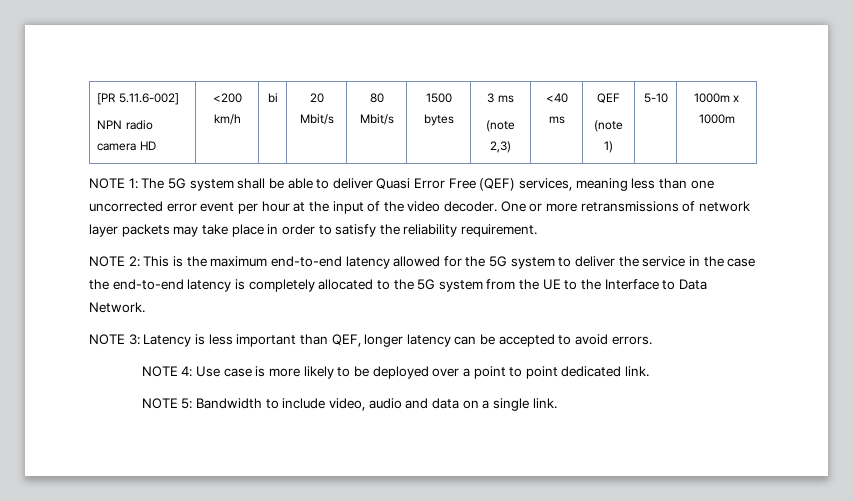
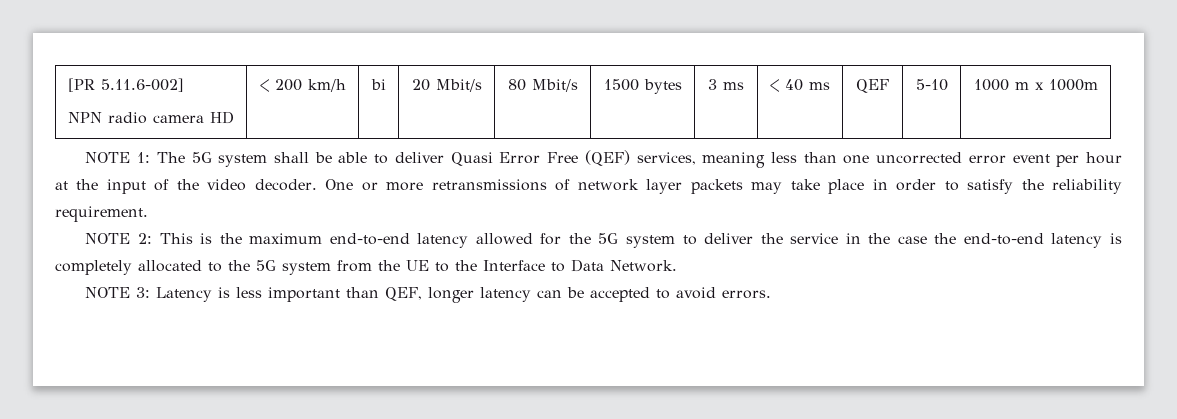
[212,93,242,103] <200 -> [259,79,302,92] < 200
[486,120,515,132] [490,141,511,153] [545,93,568,103] // (note 2,3) | <40 -> [770,79,803,92] | < 40
[594,120,623,132] [604,141,613,153] // (note 1) -> (889, 86) none
[693,93,730,103] 1000m -> [973,79,1029,91] 1000 m
[141,366,650,379] [141,398,557,411] // NOTE 4: Use case is more likely to be deployed over a point to point dedicated link. // NOTE 5: Bandwidth to include video, audio and data on a single link. -> (772, 294) none

